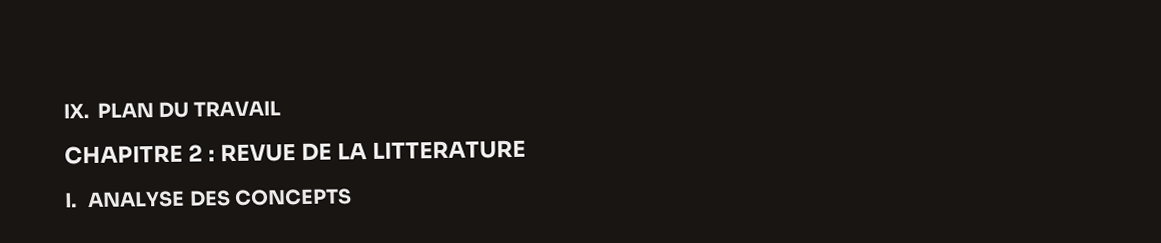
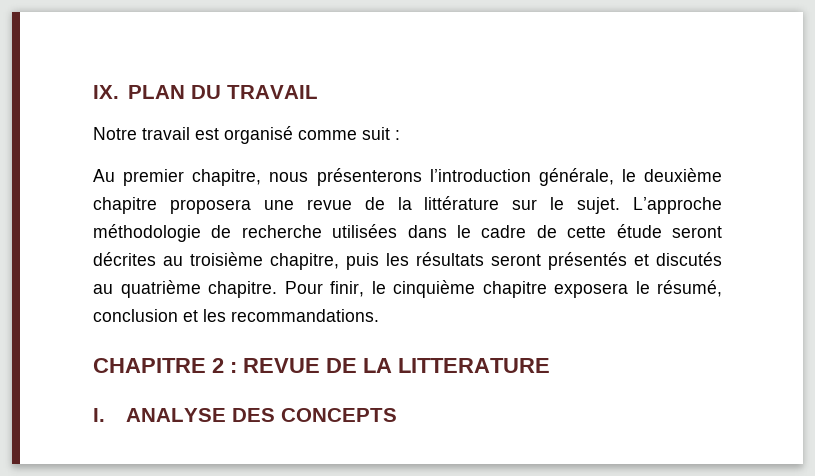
(282, 108) none -> [93,126,400,144] [93,168,722,186] [93,196,722,214] [93,224,722,242] [93,252,722,270] [93,280,722,298] [93,309,379,322] // Notre travail est organisé comme suit : // Au premier chapitre, nous présenterons l’introduction générale, le deuxième chapitre proposera une revue de la littérature sur le sujet. L’approche méthodologie de recherche utilisées dans le cadre de cette étude seront décrites au troisième chapitre, puis les résultats seront présentés et discutés au quatrième chapitre. Pour finir, le cinquième chapitre exposera le résumé, conclusion et les recommandations.

